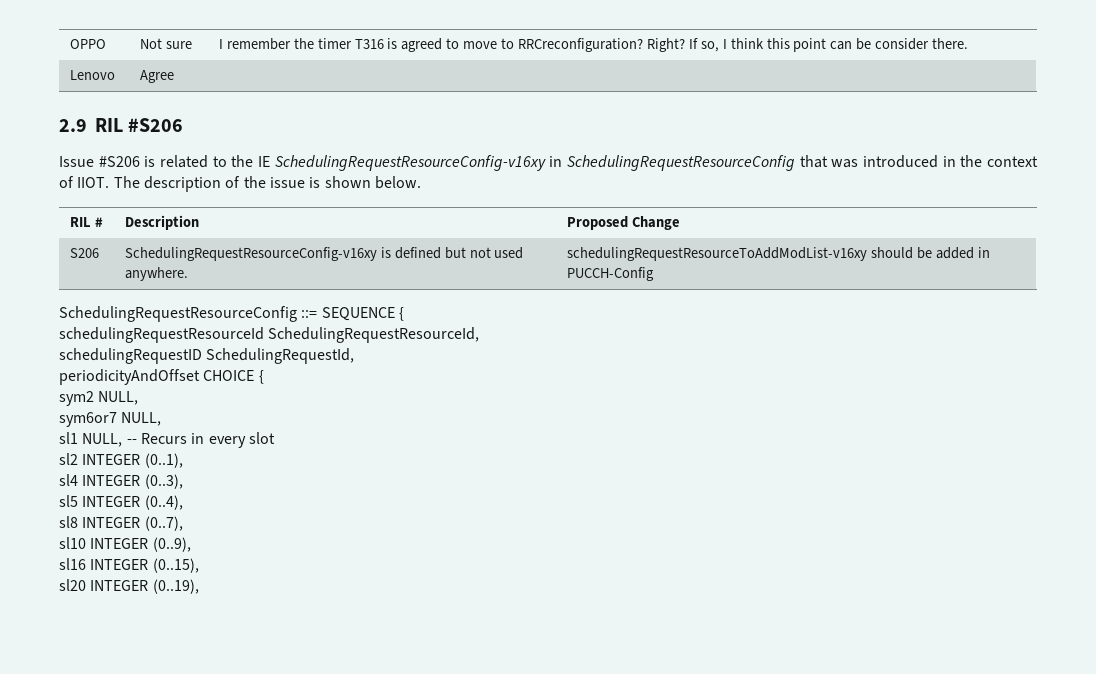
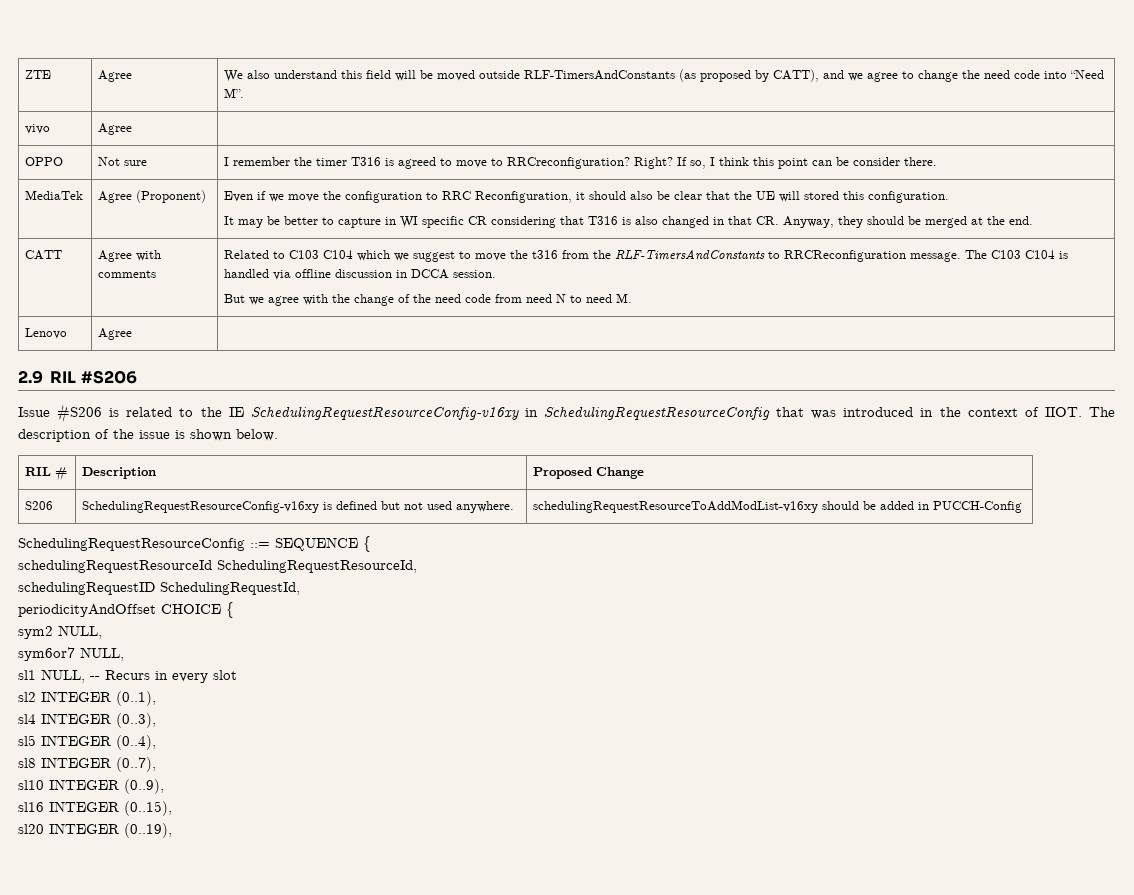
(69, 44) none -> [25,70,52,79] [98,70,133,82] [224,69,1105,82] [224,88,245,98] [25,124,51,134] [98,123,133,135] ZTE | Agree | We also understand this field will be moved outside RLF-TimersAndConstants (as proposed by CATT), and we agree to change the need code into “Need M”. // vivo | Agree | //
(969, 43) none -> [25,190,84,200] [98,190,207,203] [224,191,950,203] [224,216,1034,228] [25,250,63,260] [98,250,162,262] [98,270,157,278] [224,249,1069,262] [224,269,497,280] [224,293,633,306] // MediaTek | Agree (Proponent) | Even if we move the configuration to RRC Reconfiguration, it should also be clear that the UE will stored this configuration. // It may be better to capture in WI specific CR considering that T316 is also changed in that CR. Anyway, they should be merged at the end. // CATT | Agree with comments | Related to C103 C104 which we suggest to move the t316 from the RLF-TimersAndConstants to RRCReconfiguration message. The C103 C104 is handled via offline discussion in DCCA session. // But we agree with the change of the need code from need N to need M.

